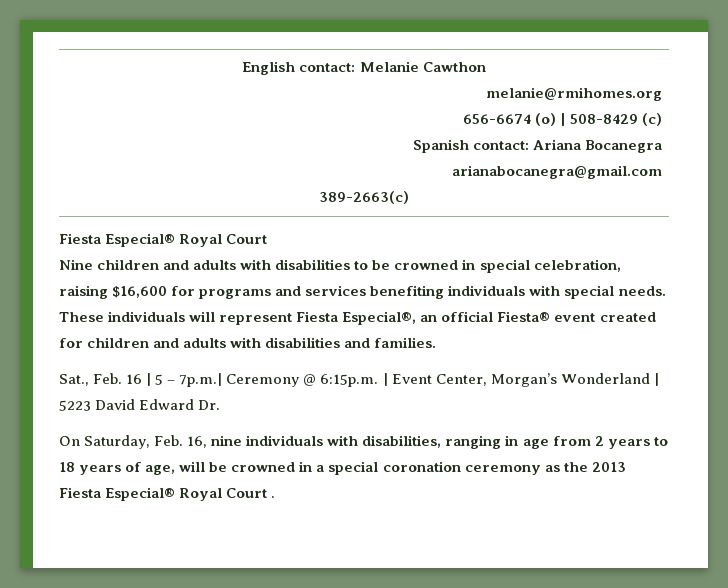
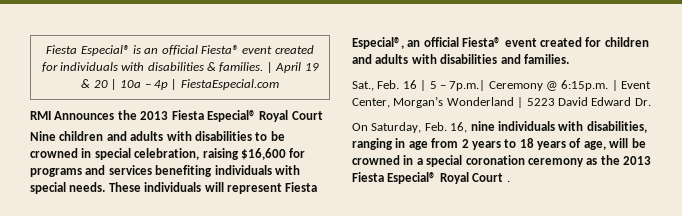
[242,61,486,75] [486,87,663,101] [462,113,663,126] [412,139,663,153] [452,165,663,179] [319,191,409,204] English contact: Melanie Cawthon // melanie@rmihomes.org // 656-6674 (o) | 508-8429 (c) // Spanish contact: Ariana Bocanegra // arianabocanegra@gmail.com // 389-2663(c) // -> [46,45,314,56] [41,62,319,73] [81,79,279,90] [30,110,169,120] Fiesta Especial® is an official Fiesta® event created for individuals with disabilities & families. | April 19 & 20 | 10a – 4p | FiestaEspecial.com // RMI Announces the 2013

